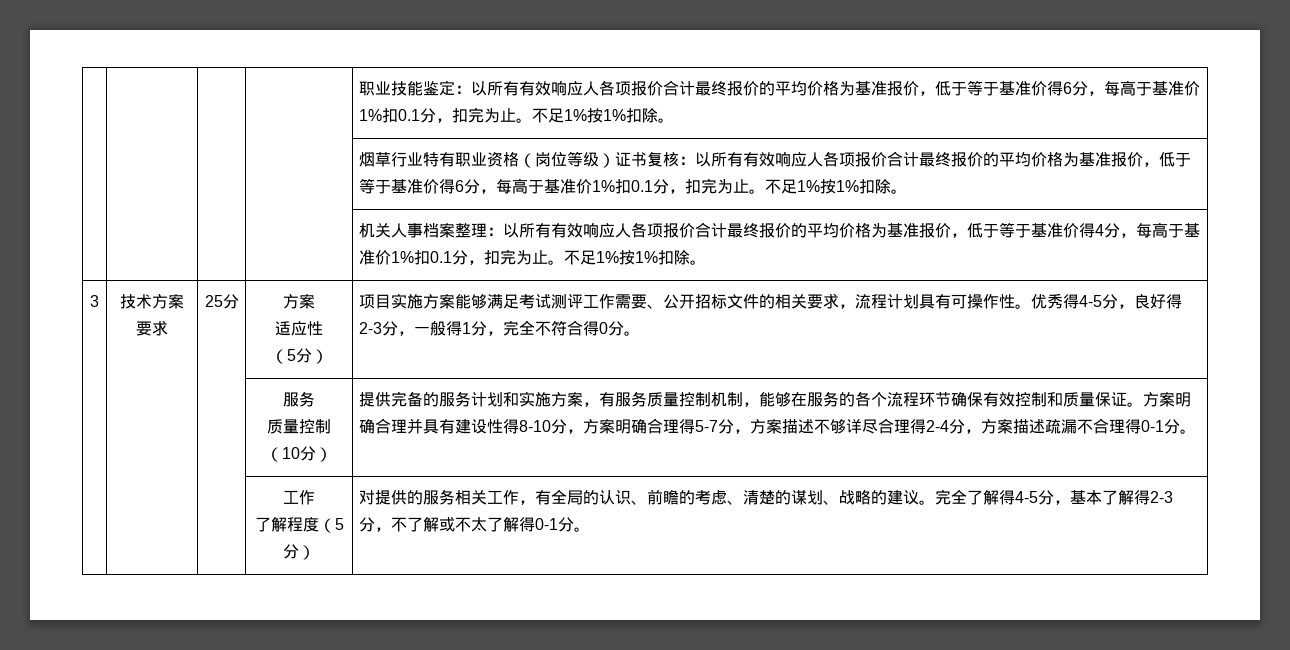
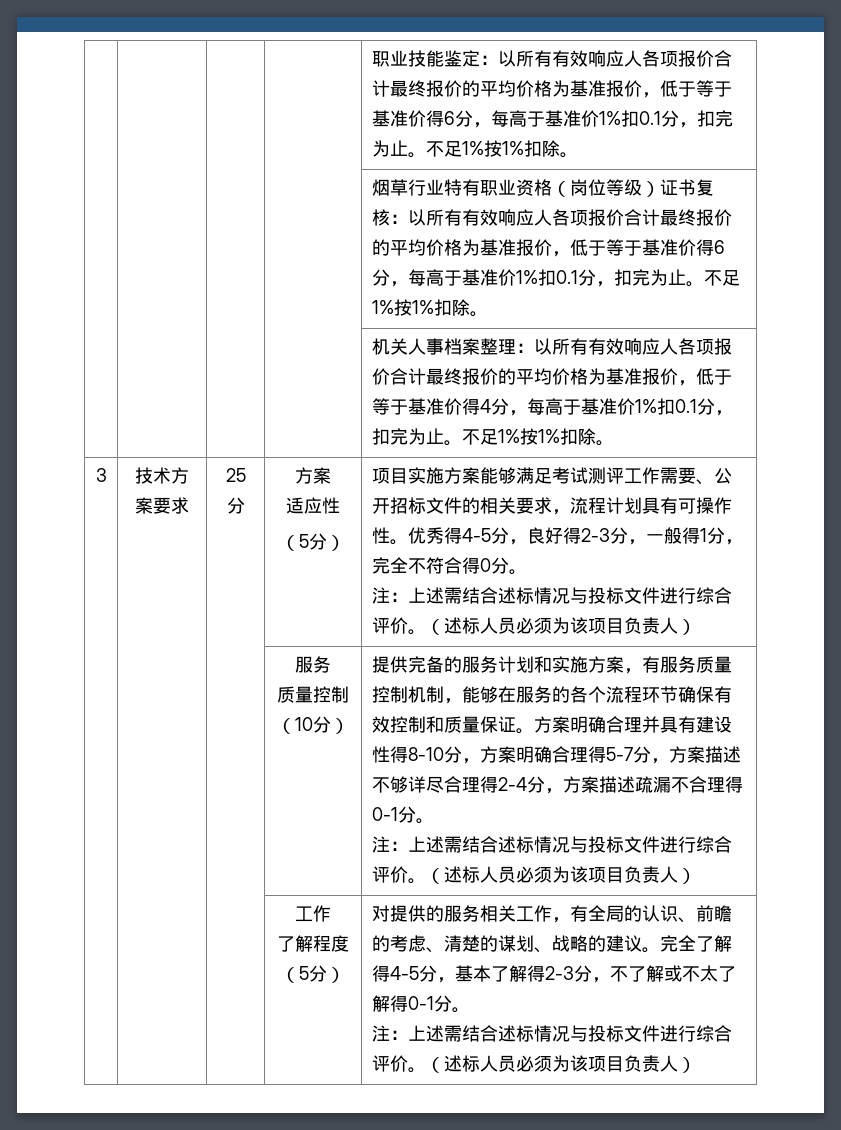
(641, 333) none -> [371,587,732,604] [371,617,696,635] // 注：上述需结合述标情况与投标文件进行综合评价。（述标人员必须为该项目负责人）
(1197, 431) none -> [371,836,732,853] [371,866,696,884] // 注：上述需结合述标情况与投标文件进行综合评价。（述标人员必须为该项目负责人）
(591, 529) none -> [371,1025,732,1042] [371,1055,696,1073] // 注：上述需结合述标情况与投标文件进行综合评价。（述标人员必须为该项目负责人）

